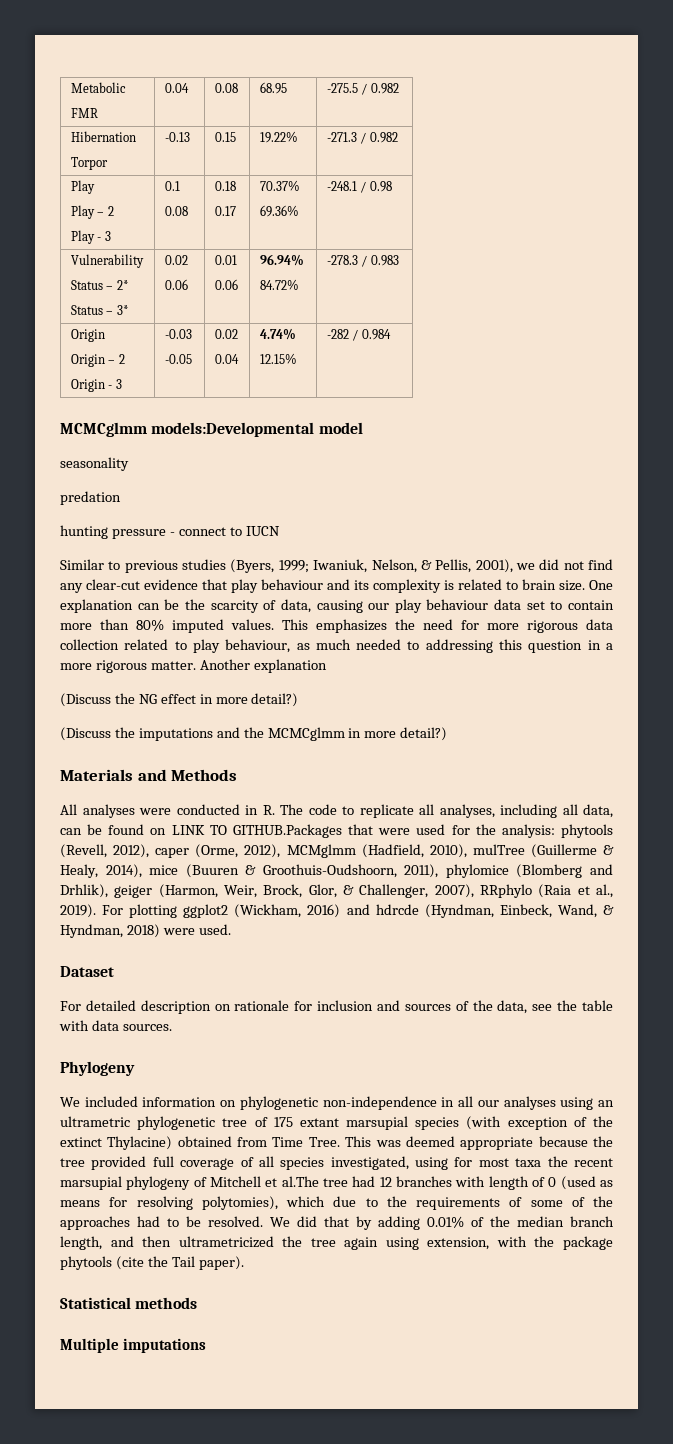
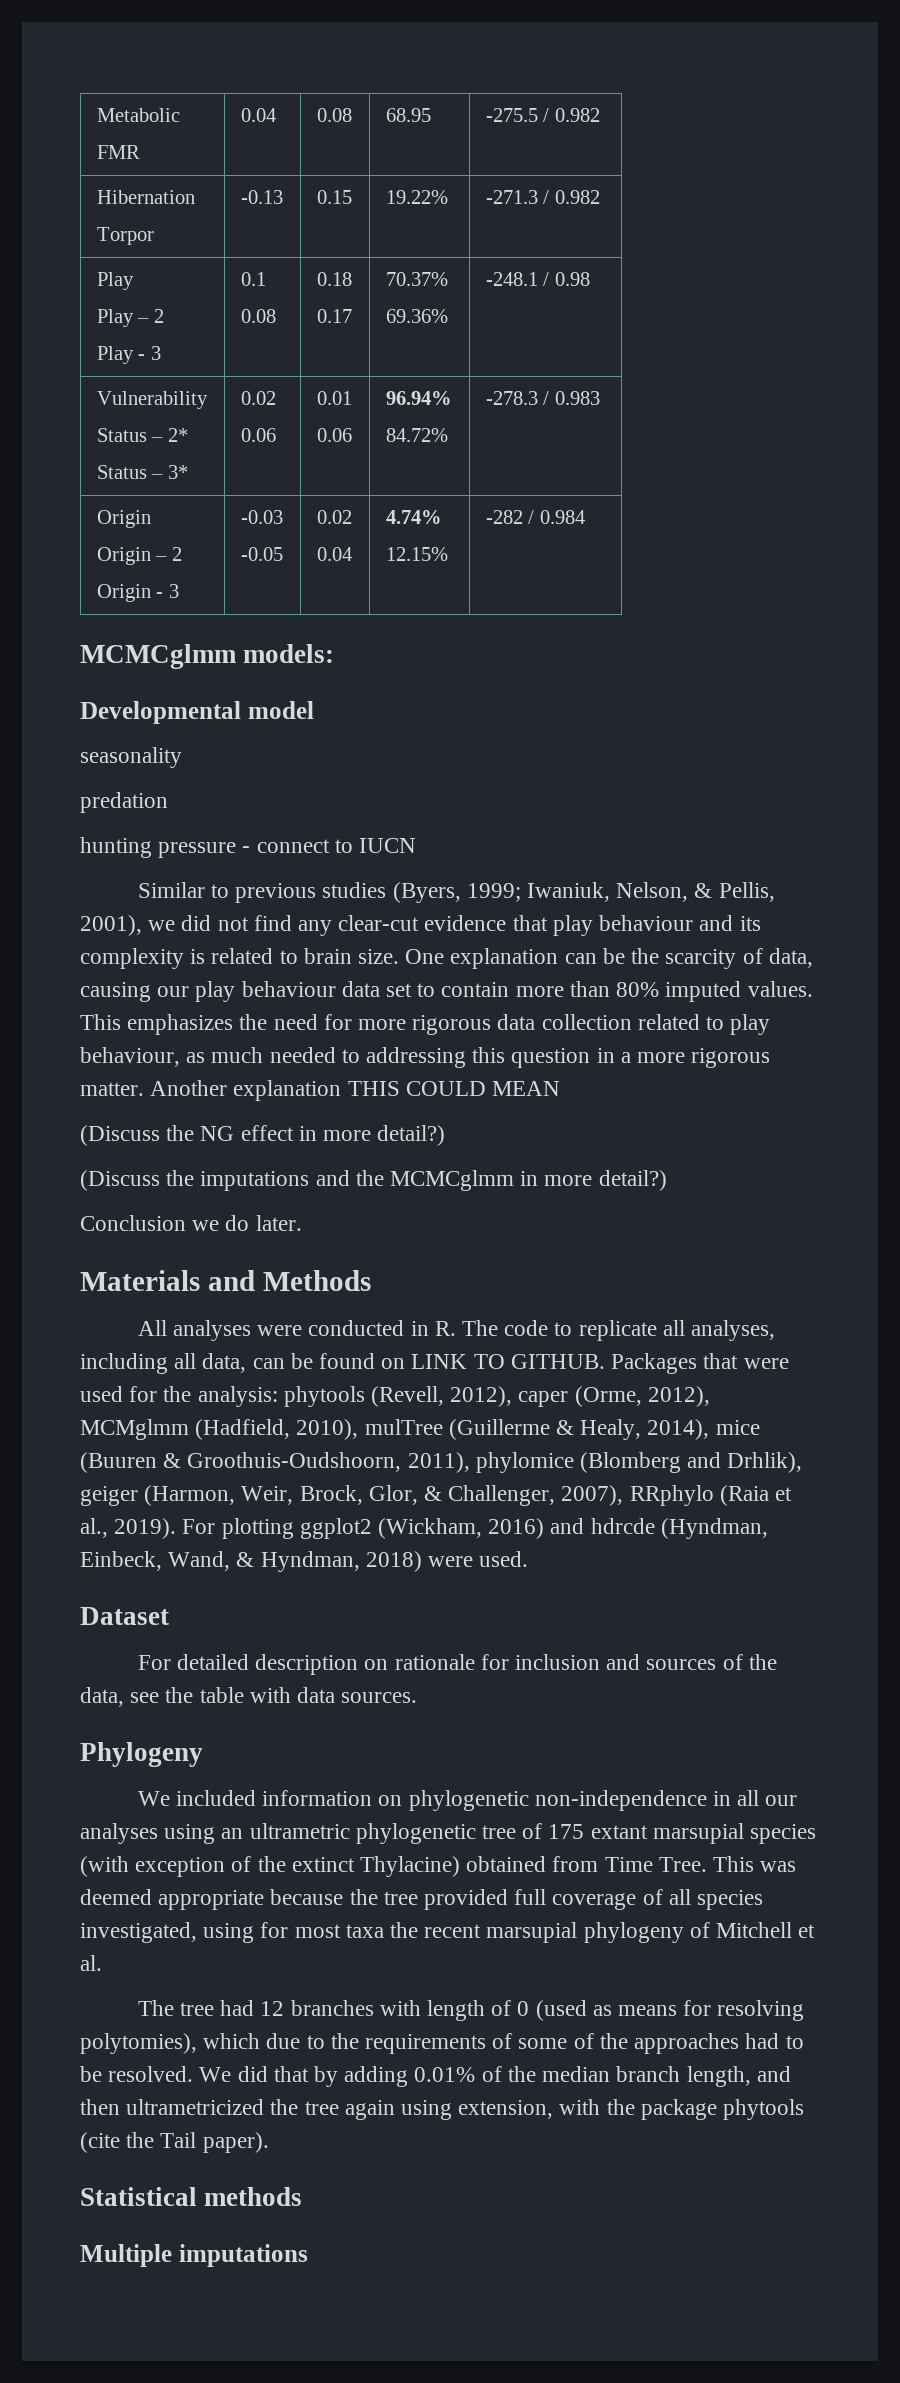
[151,422,315,437] models:Developmental -> [243,644,335,663] [80,701,241,724] models: // Developmental
(327, 666) none -> [347,1081,561,1096] THIS COULD MEAN
(448, 734) none -> [80,1215,302,1231] // Conclusion we do later.
[232,824,342,838] GITHUB.Packages -> [510,1353,698,1374] GITHUB. Packages
[281,1176,319,1187] al.The -> [80,1955,102,1971] [137,2000,174,2016] al. // The

